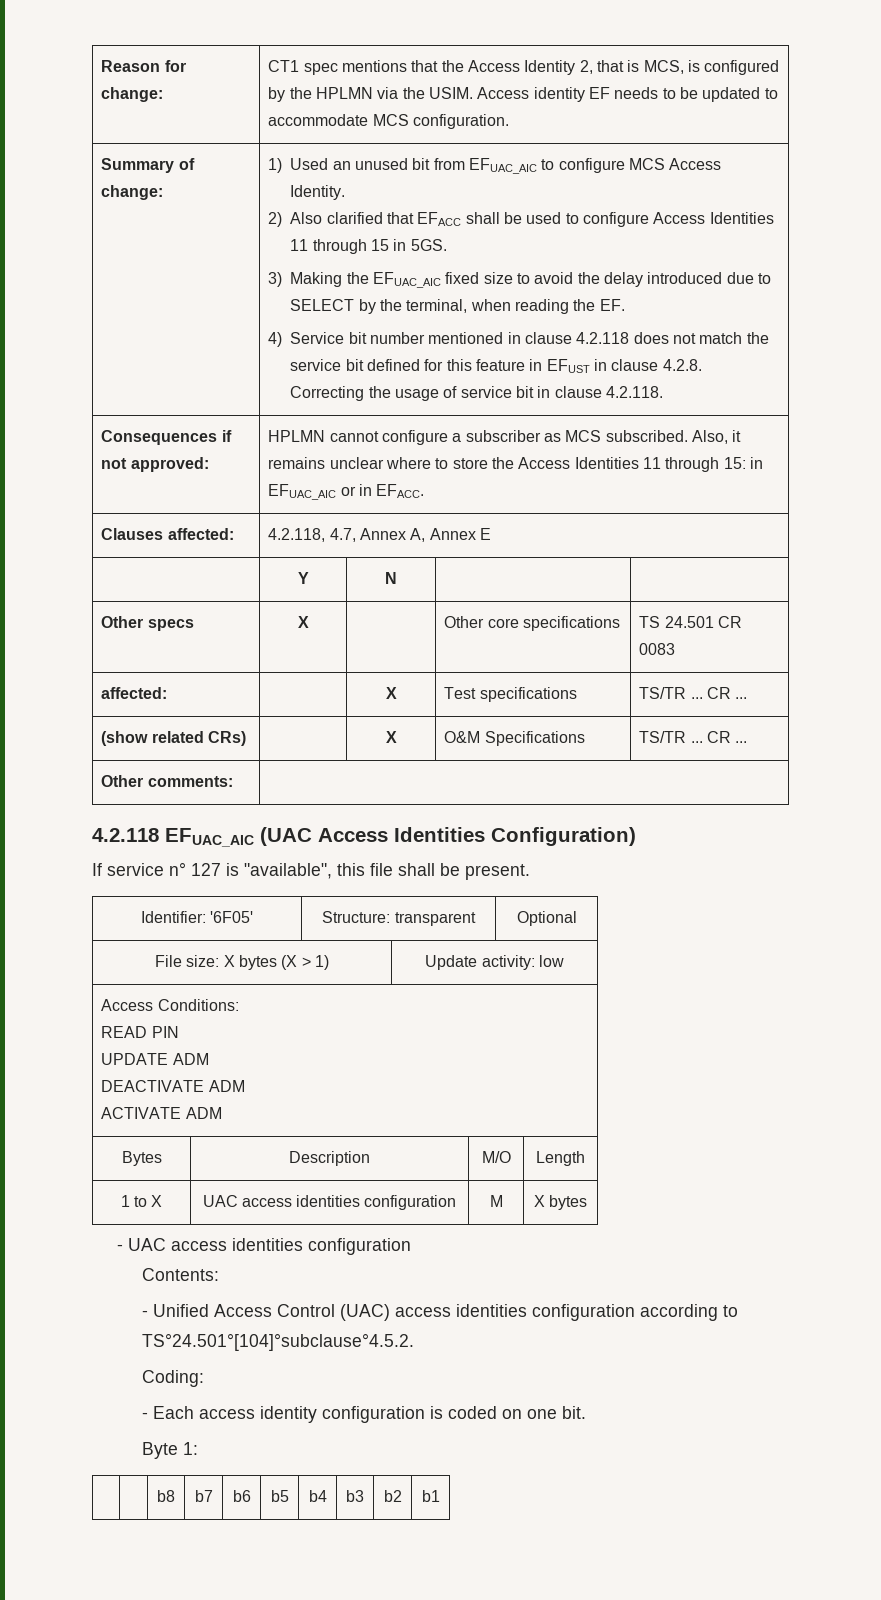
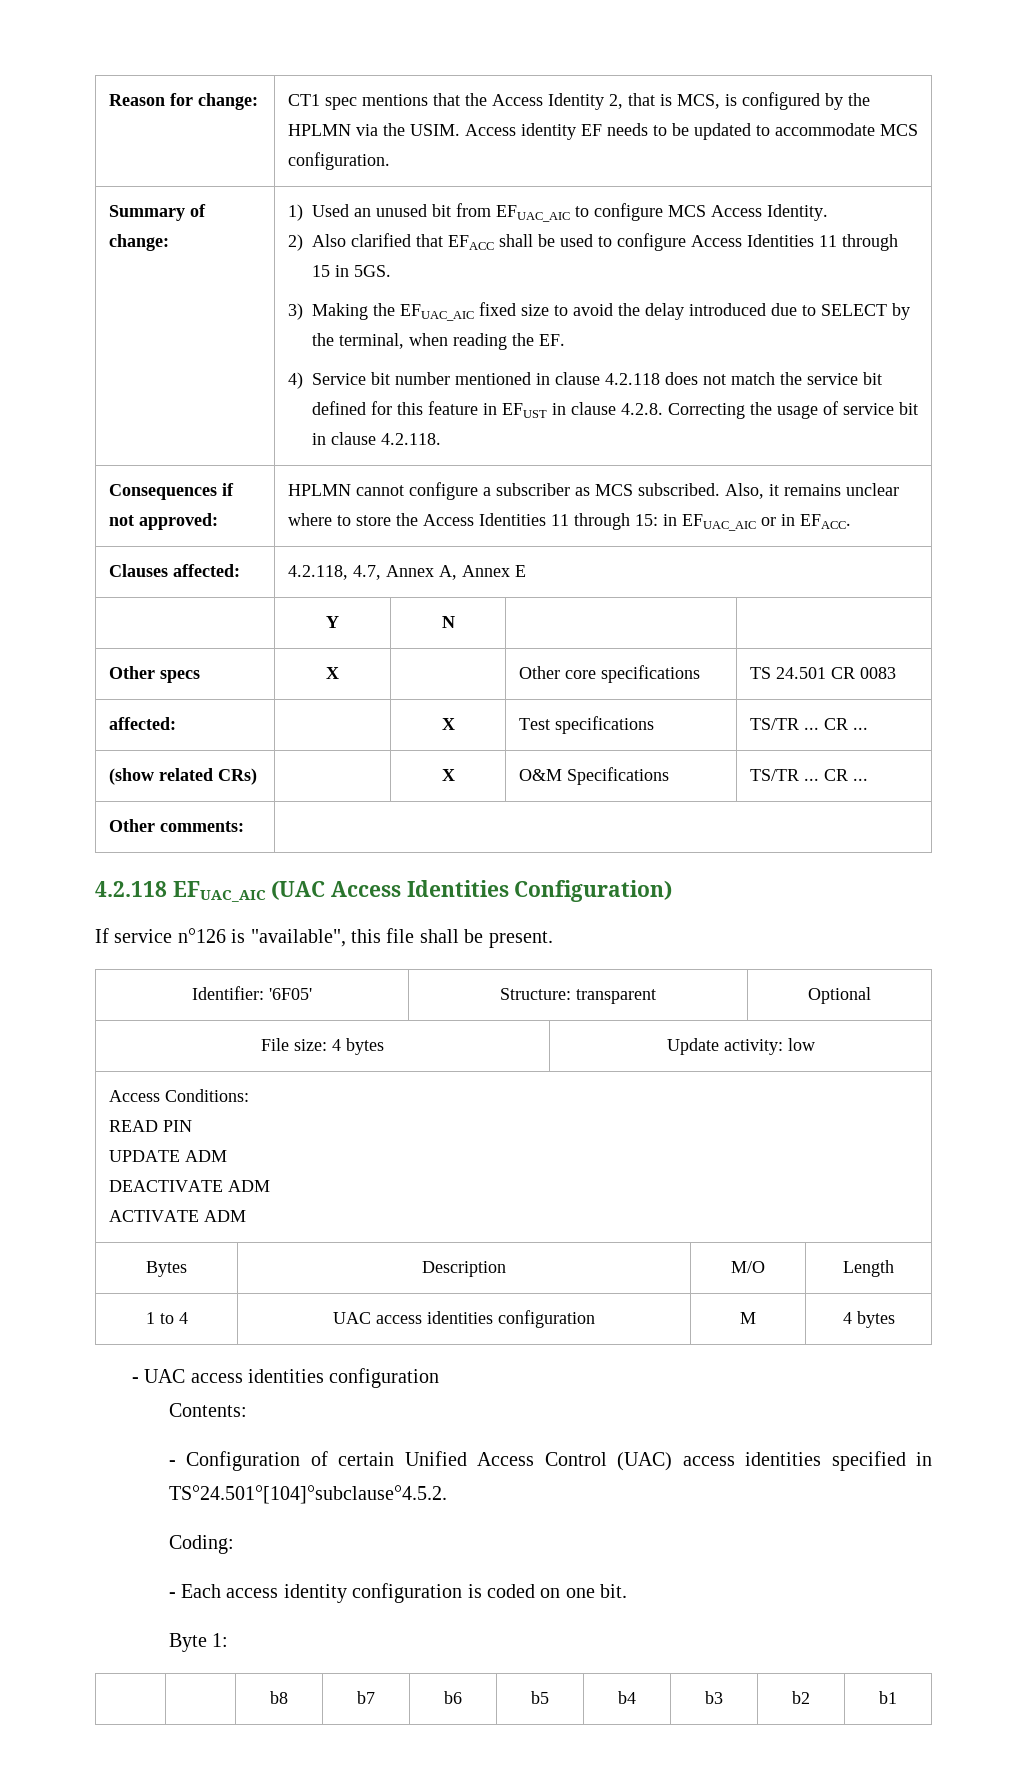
[169,862,221,876] n° 127 -> [177,928,226,943] n°126
[223,955,329,970] X bytes (X > 1) -> [332,1038,384,1055] 4 bytes
[151,1195,163,1207] X -> [178,1312,188,1324] 4
[533,1195,545,1207] X -> [842,1312,852,1324] 4
(149, 1313) none -> [186,1451,395,1471] Configuration of certain
[532,1304,739,1321] configuration according to -> [831,1451,932,1471] specified in

